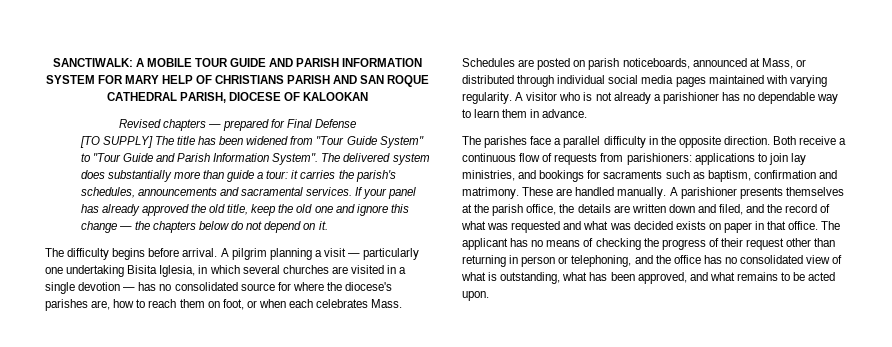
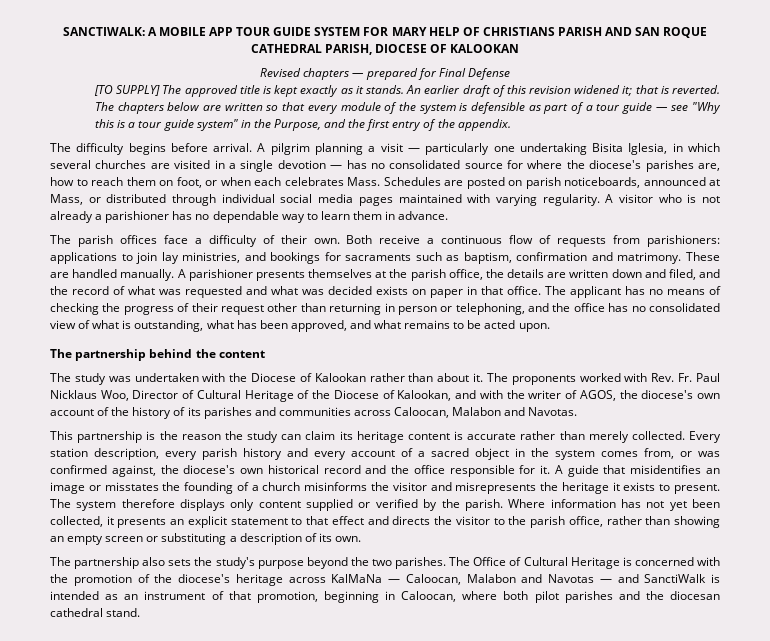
(192, 62) none -> [209,27,234,36] APP
[269,58,423,67] AND PARISH INFORMATION -> (312, 31) none
[176,136,424,148] [80,153,430,165] [80,170,396,182] [80,187,417,199] [80,204,409,216] [80,221,328,233] title has been widened from "Tour Guide System" to "Tour Guide and Parish Information System". The delivered system does substantially more than guide a tour: it carries the parish's schedules, announcements and sacramental services. If your panel has already approved the old title, keep the old one and ignore this change — the chapters below do not depend on it. -> [184,85,720,97] [95,102,721,114] [95,119,511,131] approved title is kept exactly as it stands. An earlier draft of this revision widened it; that is reverted. The chapters below are written so that every module of the system is defensible as part of a tour guide — see "Why this is a tour guide system" in the Purpose, and the first entry of the appendix.
[484,136,770,148] parishes face a parallel difficulty in the opposite direction. -> [77,235,340,247] parish offices face a difficulty of their own.
(489, 296) none -> [50,349,265,361] [50,373,721,385] [50,390,720,402] [50,407,578,419] [50,431,721,443] [50,448,720,460] [50,465,720,477] [50,482,721,494] [50,499,721,511] [50,516,720,528] [50,533,361,545] [50,557,720,569] [50,574,720,586] [50,591,720,603] [50,608,141,617] // The partnership behind the content // The study was undertaken with the Diocese of Kalookan rather than about it. The proponents worked with Rev. Fr. Paul Nicklaus Woo, Director of Cultural Heritage of the Diocese of Kalookan, and with the writer of AGOS, the diocese's own account of the history of its parishes and communities across Caloocan, Malabon and Navotas. // This partnership is the reason the study can claim its heritage content is accurate rather than merely collected. Every station description, every parish history and every account of a sacred object in the system comes from, or was confirmed against, the diocese's own historical record and the office responsible for it. A guide that misidentifies an image or misstates the founding of a church misinforms the visitor and misrepresents the heritage it exists to present. The system therefore displays only content supplied or verified by the parish. Where information has not yet been collected, it presents an explicit statement to that effect and directs the visitor to the parish office, rather than showing an empty screen or substituting a description of its own. // The partnership also sets the study's purpose beyond the two parishes. The Office of Cultural Heritage is concerned with the promotion of the diocese's heritage across KalMaNa — Caloocan, Malabon and Navotas — and SanctiWalk is intended as an instrument of that promotion, beginning in Caloocan, where both pilot parishes and the diocesan cathedral stand.

